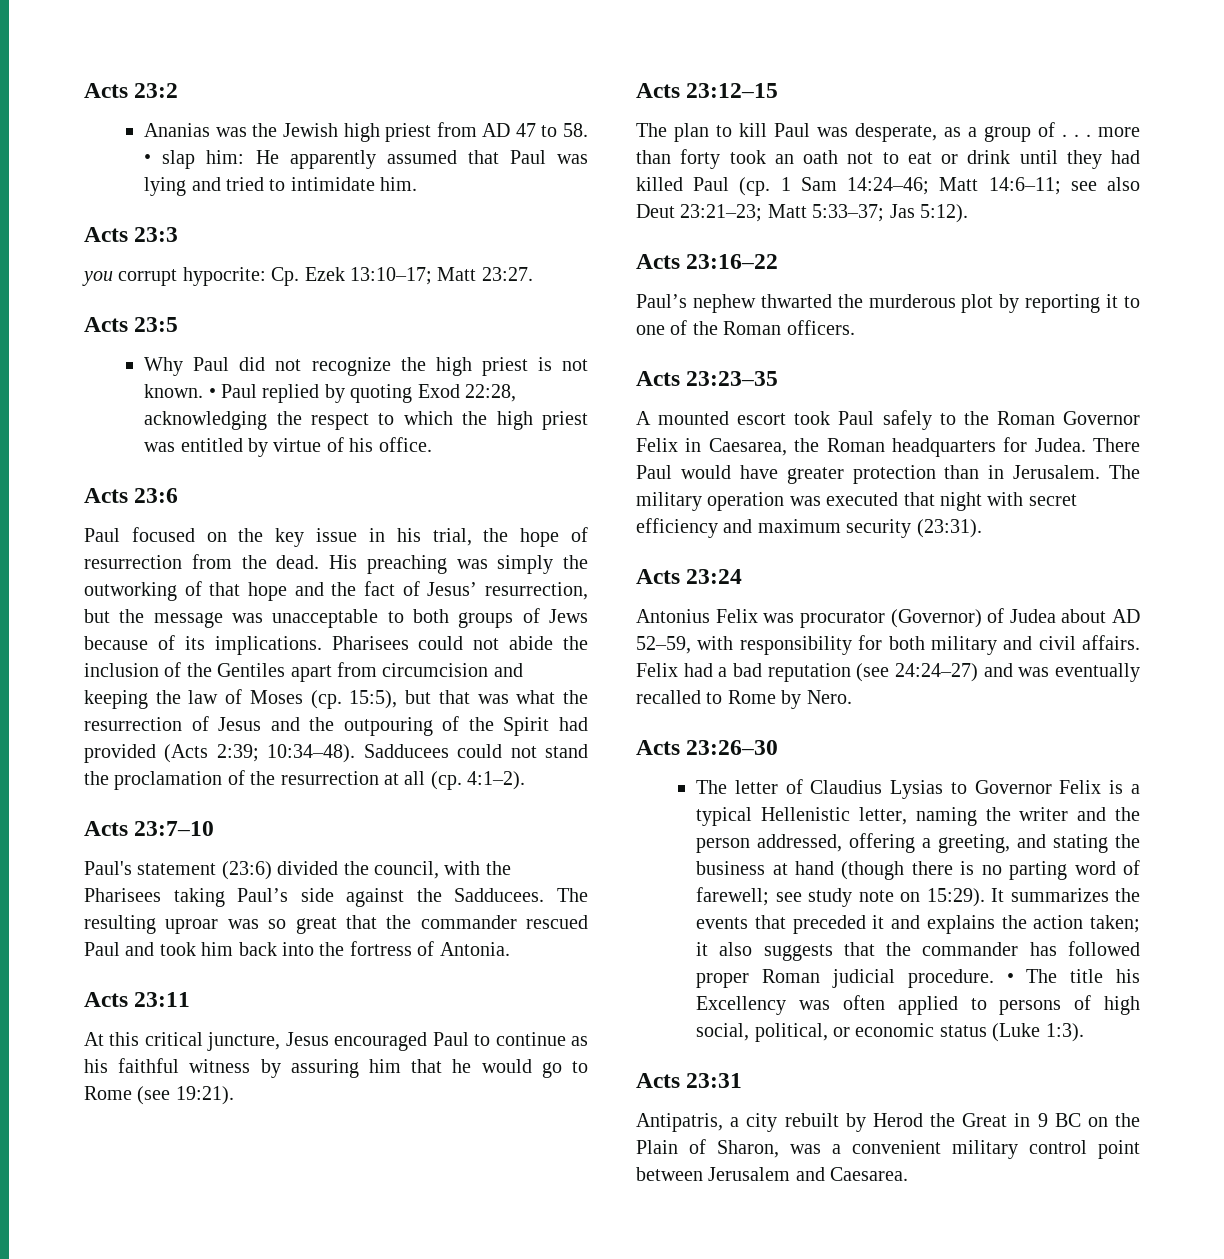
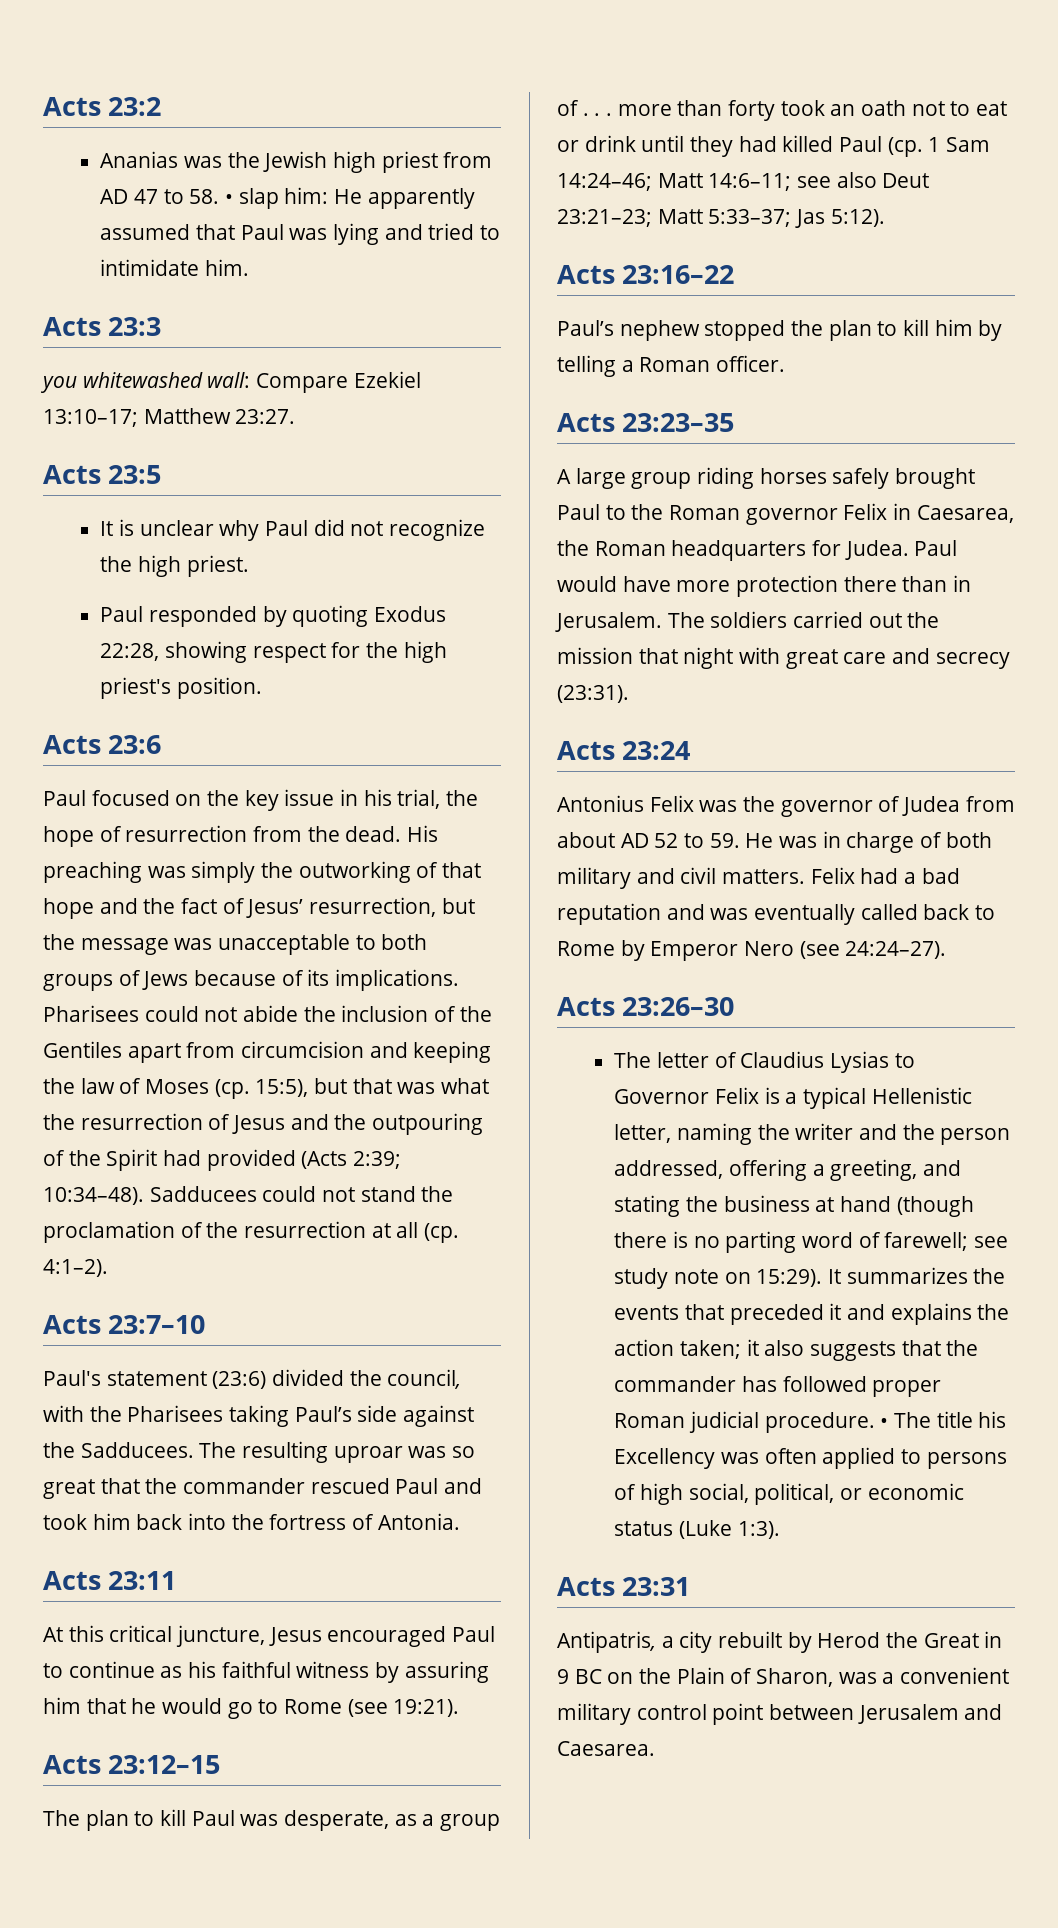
[118,267,477,286] corrupt hypocrite: Cp. Ezek 13:10–17; Matt -> [82,371,421,393] [43,408,231,427] whitewashed wall: Compare Ezekiel 13:10–17; Matthew
[144,357,184,376] Why -> [100,519,260,541] It is unclear why
[481,357,589,376] [144,384,516,403] [144,411,588,430] [144,437,432,457] priest is not known. • Paul replied by quoting Exod 22:28, acknowledging the respect to which the high priest was entitled by virtue of his office. -> [186,555,249,577] [100,605,446,627] [100,641,447,663] [100,677,262,699] priest. // Paul responded by quoting Exodus 22:28, showing respect for the high priest's position.
[760,294,1140,313] [636,320,855,335] [636,371,779,386] [636,410,932,430] thwarted the murderous plot by reporting it to one of the Roman officers. // Acts 23:23–35 // A mounted escort took Paul safely -> [704,319,1003,341] [557,355,786,377] [557,413,735,432] [557,467,976,489] [557,504,600,520] stopped the plan to kill him by telling a Roman officer. // Acts 23:23–35 // A large group riding horses safely brought Paul
[1063,411,1140,425] Governor -> [745,508,838,525] governor
[1093,438,1140,452] There -> (909, 550) none
[786,465,936,484] greater protection -> [676,575,897,597] more protection there
[636,492,1077,511] [636,518,912,538] military operation was executed that night with secret efficiency and maximum security -> [710,611,940,628] [557,647,1010,669] soldiers carried out the mission that night with great care and secrecy
[799,609,982,628] procurator (Governor) -> [743,796,873,817] the governor
(1056, 616) none -> [965,796,1015,812] from
[636,635,883,655] 52–59, with responsibility for -> [654,831,943,853] 52 to 59. He was in charge of
[1082,635,1140,650] affairs. -> [722,869,806,884] matters.
[856,663,978,682] (see 24:24–27) -> (661, 914) none
[636,690,701,704] recalled -> [860,904,970,920] called back
[806,690,852,704] Nero. -> [650,941,947,961] Emperor Nero (see 24:24–27).

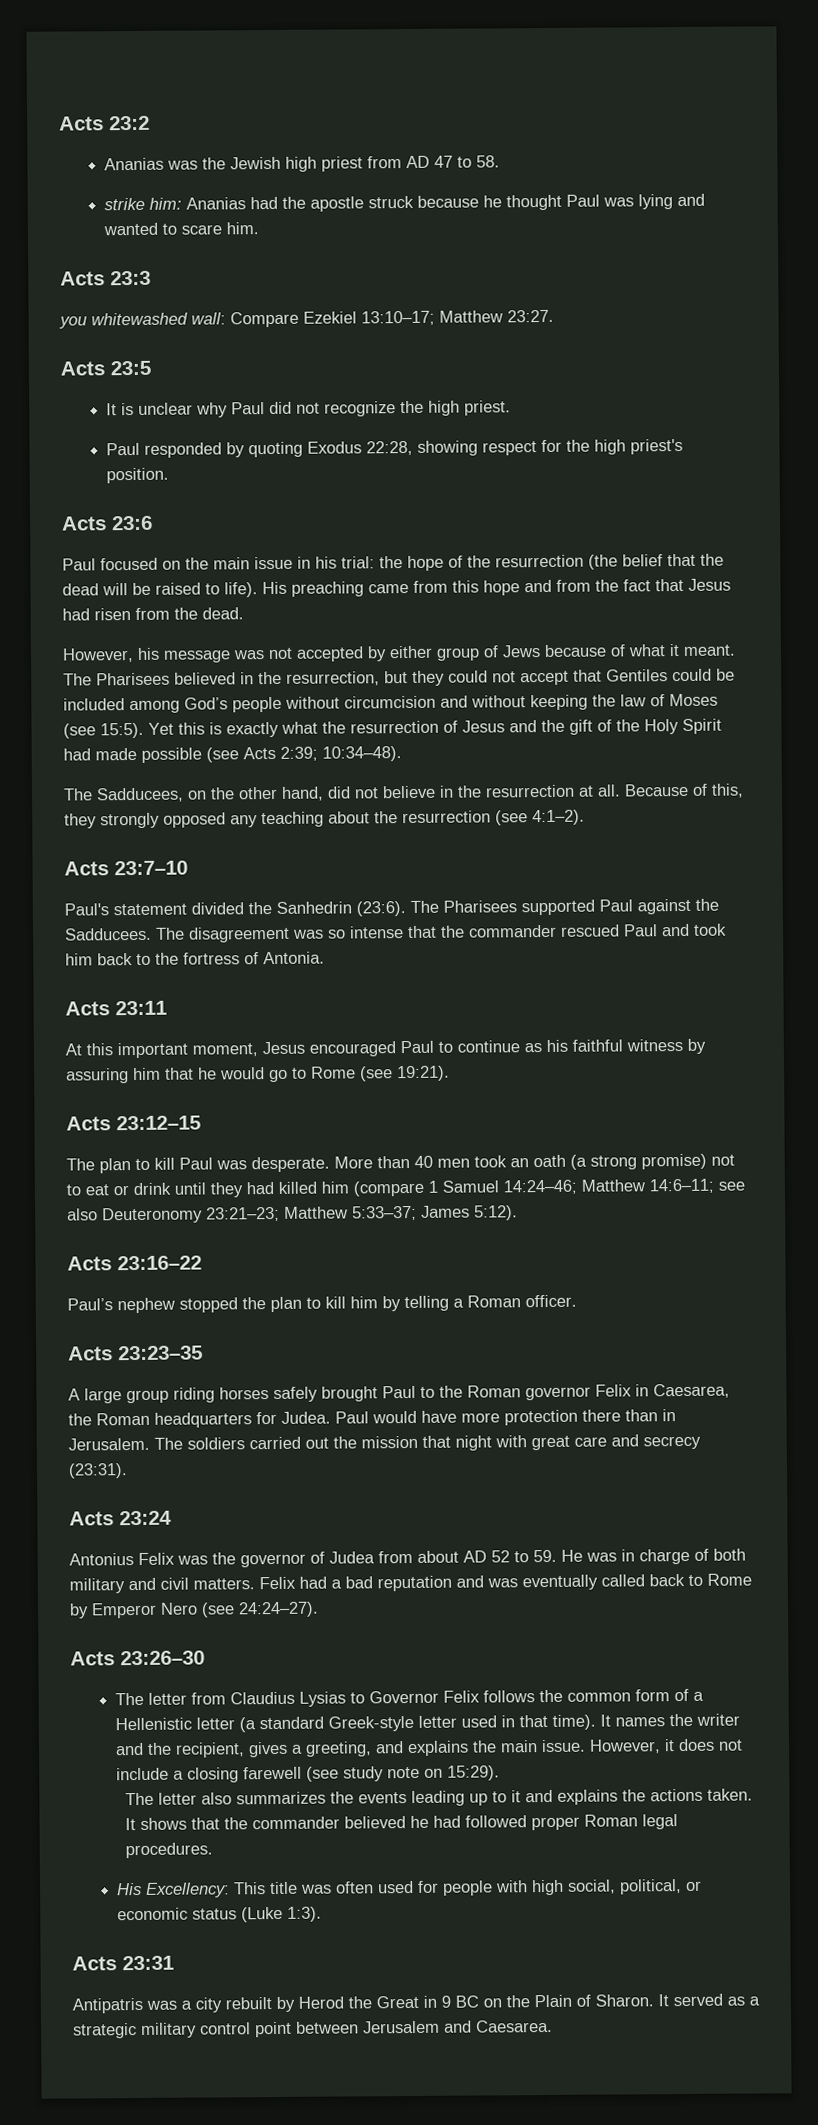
[224,187,475,209] [100,224,235,240] • slap him: He apparently assumed that -> [104,194,563,212] // strike him: Ananias had the apostle struck because he thought
[428,223,500,240] [100,259,200,276] tried to intimidate -> [103,222,223,236] wanted to scare
[244,790,279,811] key -> [213,557,250,570] main
[397,789,441,809] trial, -> [341,556,375,569] trial:
[125,825,439,842] [43,861,482,883] [43,897,475,919] [43,934,428,955] [43,969,460,991] [43,1005,492,1022] [43,1041,236,1063] resurrection from the dead. His preaching was simply the outworking of that hope and the fact of Jesus’ resurrection, but the message was unacceptable to both groups of Jews because of its implications. Pharisees could not abide the inclusion of the Gentiles apart from -> [467,553,724,570] [62,578,731,598] [62,607,244,621] [62,644,736,663] [63,668,735,686] [63,696,340,714] the resurrection (the belief that the dead will be raised to life). His preaching came from this hope and from the fact that Jesus had risen from the dead. // However, his message was not accepted by either group of Jews because of what it meant. The Pharisees believed in the resurrection, but they could not accept that Gentiles could be included among God’s people without
(408, 1050) none -> [471,695,526,708] without
[214,1078,436,1099] (cp. 15:5), but that was -> [63,721,279,739] (see 15:5). Yet this is exactly
[372,1113,484,1135] [43,1150,101,1166] outpouring of the -> [569,719,679,735] gift of the Holy
[206,1149,402,1171] [43,1186,454,1205] [43,1221,460,1243] provided (Acts 2:39; 10:34–48). Sadducees could not stand the proclamation of the resurrection at all (cp. -> [95,746,402,763] [63,783,744,803] [64,810,528,829] made possible (see Acts 2:39; 10:34–48). // The Sadducees, on the other hand, did not believe in the resurrection at all. Because of this, they strongly opposed any teaching about the resurrection (see
[212,1371,267,1389] (23:6) -> (187, 909) none
[387,1369,462,1389] [43,1405,398,1427] council, with the Pharisees taking Paul’s side -> [276,899,633,917] Sanhedrin (23:6). The Pharisees supported Paul
[242,1441,403,1463] resulting uproar -> [189,926,290,943] disagreement
[43,1479,95,1499] great -> [350,926,404,939] intense
[188,1513,227,1530] into -> [136,953,151,965] to
[109,1625,266,1647] critical juncture, -> [117,1042,258,1059] important moment,
[284,1810,501,1831] [557,100,907,121] desperate, as a group of . . . more than forty took an oath -> [251,1153,707,1173] desperate. More than 40 men took an oath (a strong promise)
[839,136,991,157] [557,172,930,191] [557,209,826,228] Paul (cp. 1 Sam 14:24–46; Matt 14:6–11; see also Deut 23:21–23; Matt 5:33–37; Jas -> [321,1178,745,1197] [67,1205,470,1224] him (compare 1 Samuel 14:24–46; Matthew 14:6–11; see also Deuteronomy 23:21–23; Matthew 5:33–37; James
[714,1052,737,1068] of -> [191,1692,227,1705] from
[764,1087,972,1109] [614,1123,1011,1145] [614,1159,961,1181] [614,1195,974,1217] [614,1231,1008,1253] [614,1267,1006,1289] [614,1303,1010,1325] [614,1339,979,1361] [614,1376,942,1397] [614,1411,1007,1433] [614,1447,1007,1469] [614,1484,637,1500] is a typical Hellenistic letter, naming the writer and the person addressed, offering a greeting, and stating the business at hand (though there is no parting word of farewell; see study note on 15:29). It summarizes the events that preceded it and explains the action taken; it also suggests that the commander has followed proper Roman judicial procedure. • The title his Excellency was often applied to persons of -> [483,1688,705,1703] [115,1713,741,1733] [115,1738,744,1758] [116,1765,501,1783] [125,1788,754,1807] [125,1814,679,1831] [125,1842,214,1859] [117,1880,529,1898] follows the common form of a Hellenistic letter (a standard Greek-style letter used in that time). It names the writer and the recipient, gives a greeting, and explains the main issue. However, it does not include a closing farewell (see study note on 15:29). // The letter also summarizes the events leading up to it and explains the actions taken. It shows that the commander believed he had followed proper Roman legal procedures. // His Excellency: This title was often used for people with
[557,1631,656,1653] Antipatris, -> [72,1997,177,2014] Antipatris was
[756,1667,1010,1687] Sharon, was a convenient -> [595,1993,760,2007] [73,2023,137,2039] Sharon. It served as a strategic

